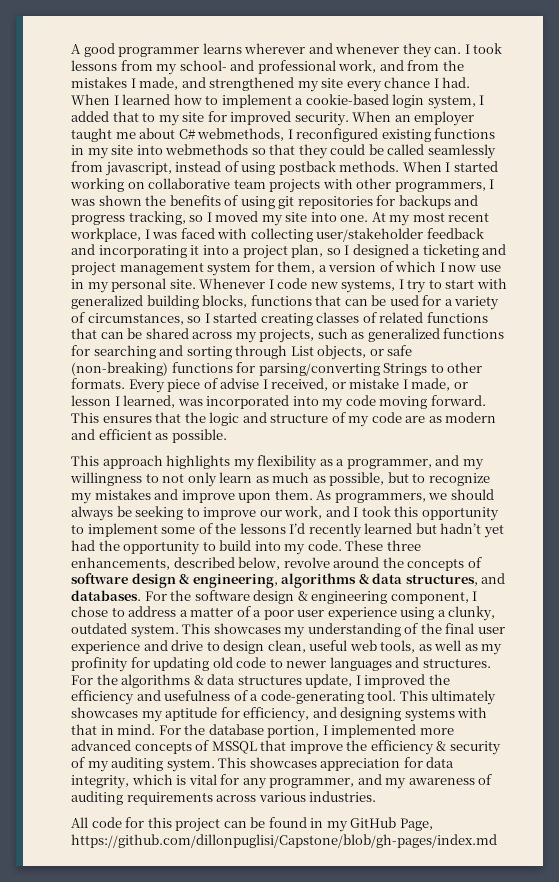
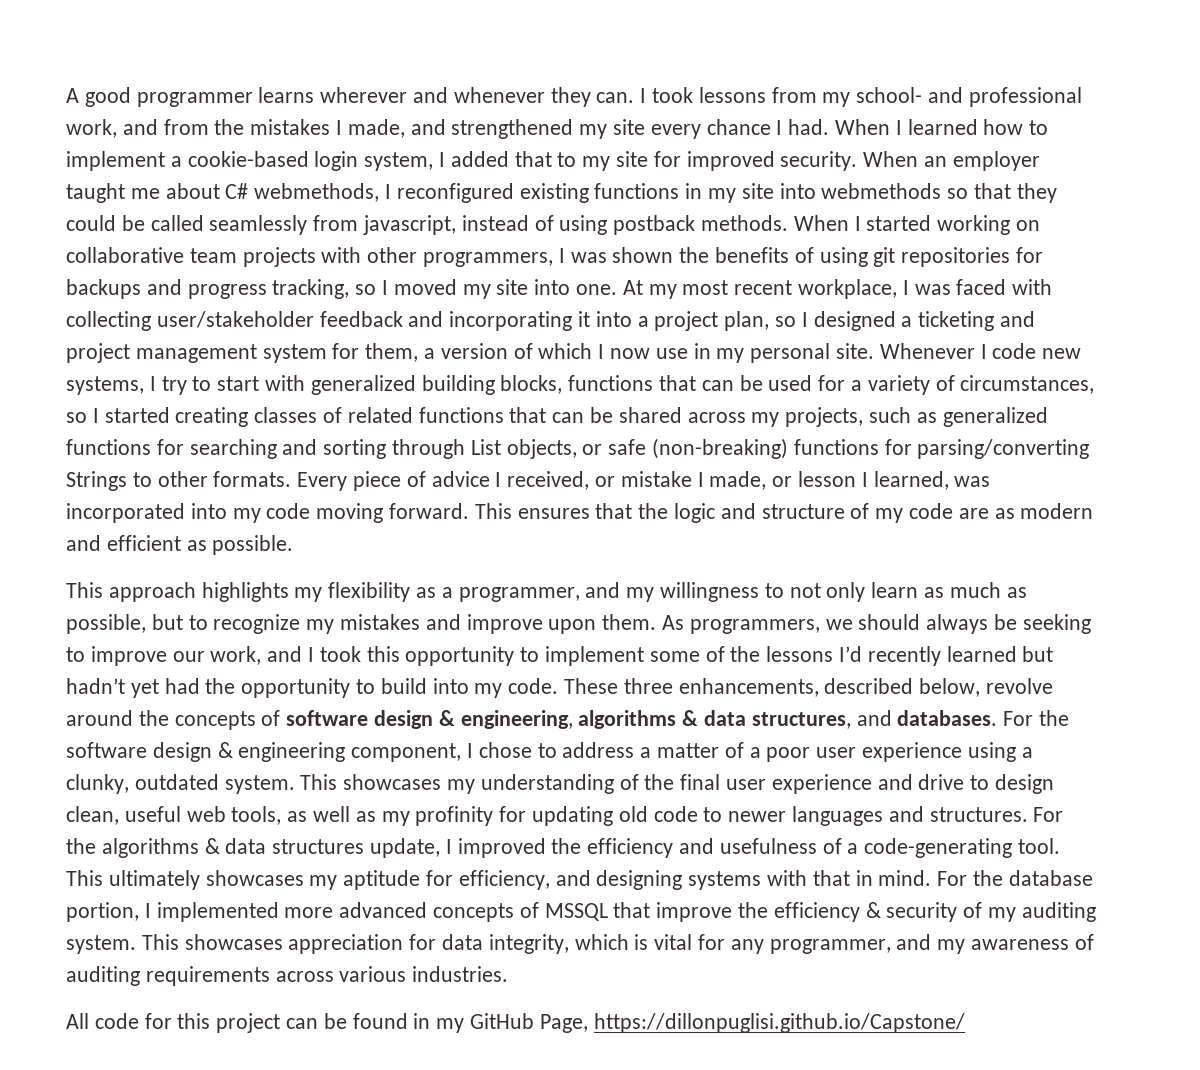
[220,378,260,389] advise -> [431,471,490,487] advice
[71,834,497,848] https://github.com/dillonpuglisi/Capstone/blob/gh-pages/index.md -> [593,1013,965,1033] https://dillonpuglisi.github.io/Capstone/

